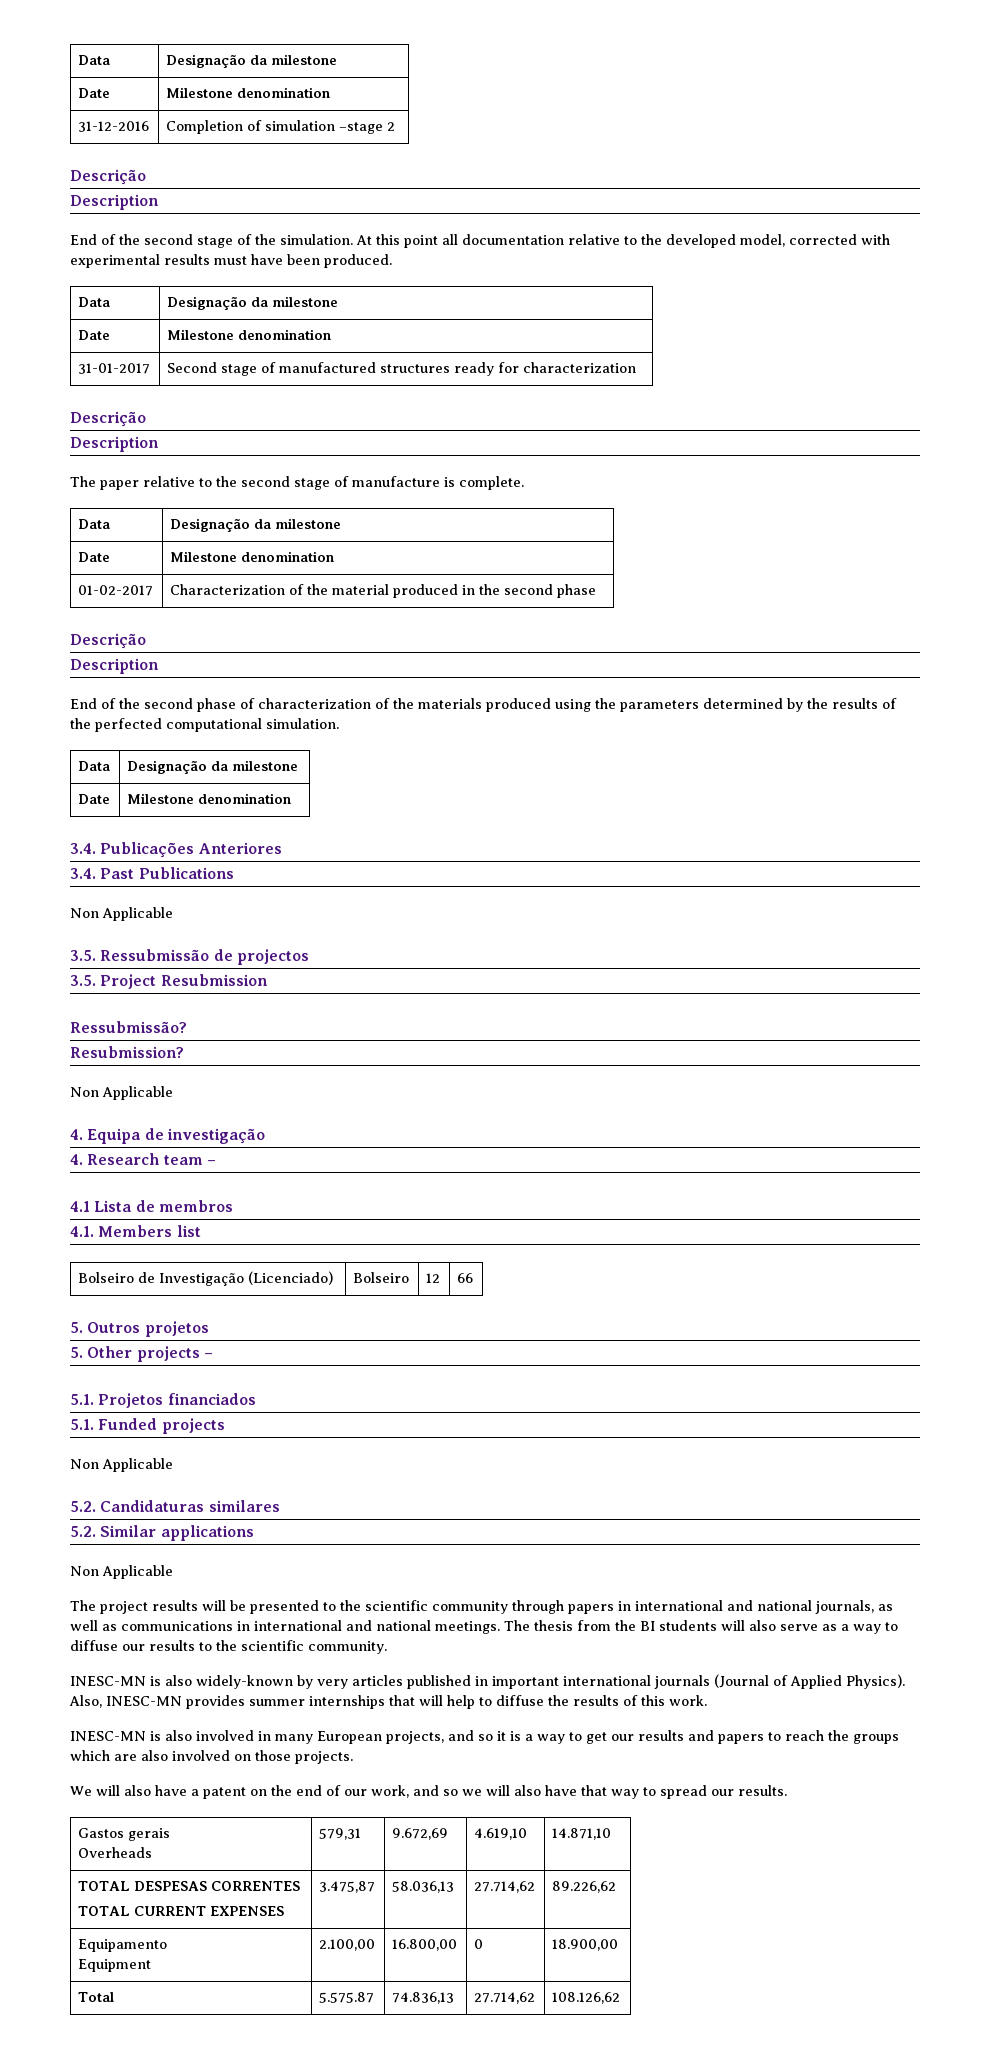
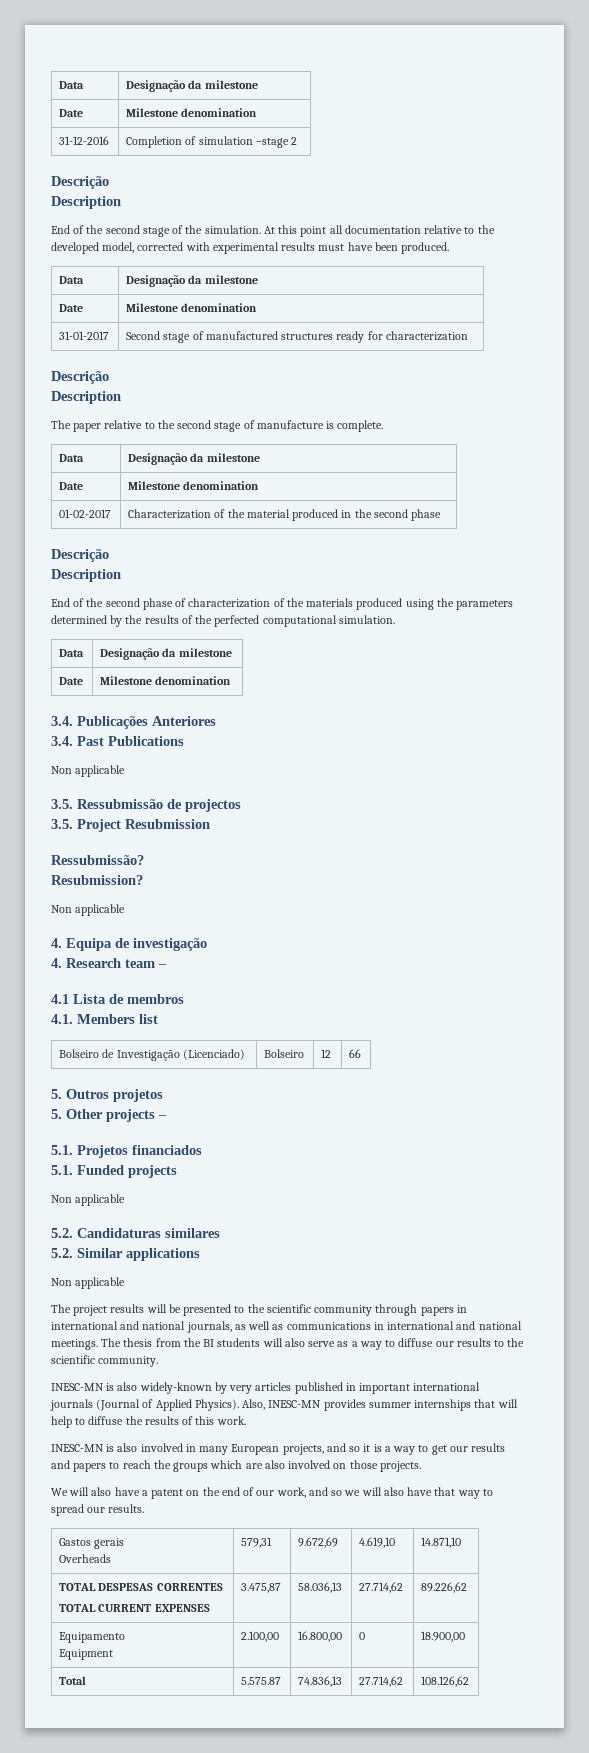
[102,907,173,921] Applicable -> [75,765,126,777] applicable
[102,1086,173,1100] Applicable -> [75,904,126,916] applicable
[102,1458,173,1472] Applicable -> [75,1194,126,1206] applicable
[102,1565,173,1579] Applicable -> [75,1277,126,1289] applicable

